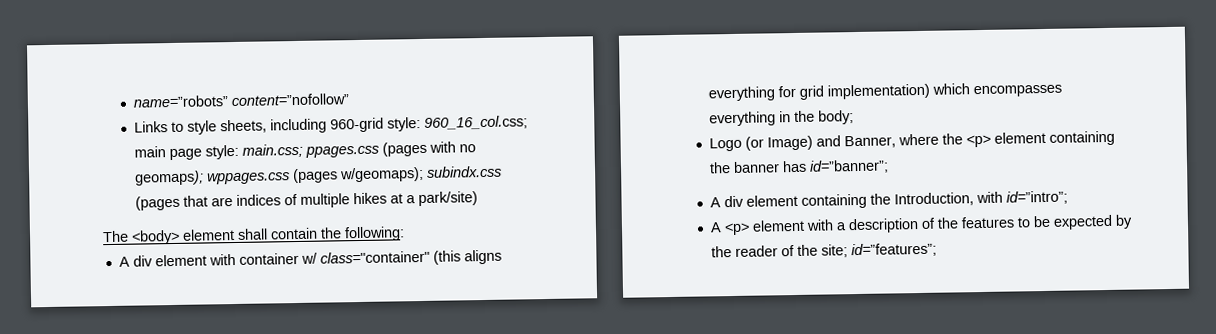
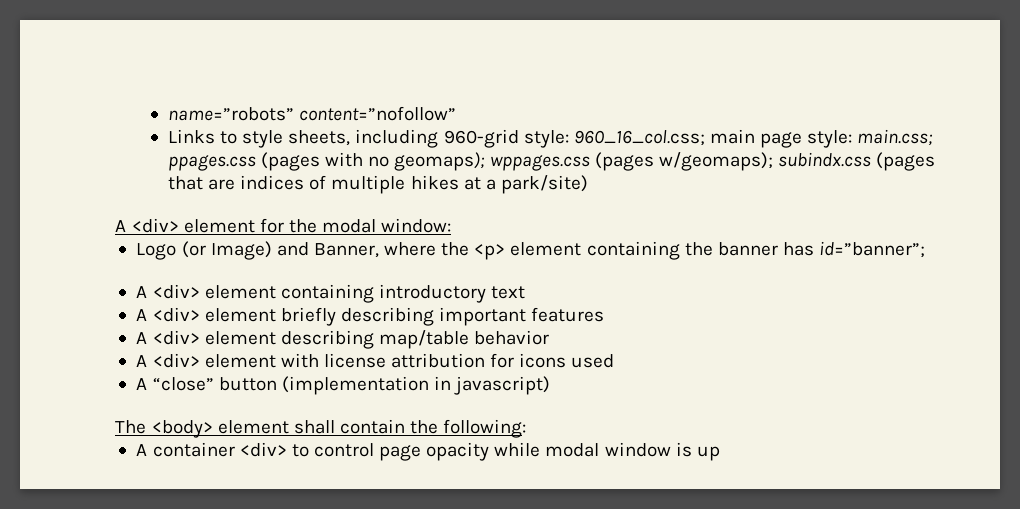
[101,226,405,245] [118,249,502,267] [707,83,1062,102] [708,110,854,127] The <body> element shall contain the following: // A div element with container w/ class="container" (this aligns everything for grid implementation) which encompasses everything in the body; -> [115,218,452,233] A <div> element for the modal window:
[723,190,1068,209] [709,214,1133,236] [710,242,937,258] div element containing the Introduction, with id=”intro”; // A <p> element with a description of the features to be expected by the reader of the site; id=”features”; -> [152,284,526,303] [136,307,605,326] [136,330,550,349] [136,353,615,368] [136,376,551,395] [115,419,527,438] [136,442,720,461] <div> element containing introductory text // A <div> element briefly describing important features // A <div> element describing map/table behavior // A <div> element with license attribution for icons used // A “close” button (implementation in javascript) // The <body> element shall contain the following: // A container <div> to control page opacity while modal window is up

